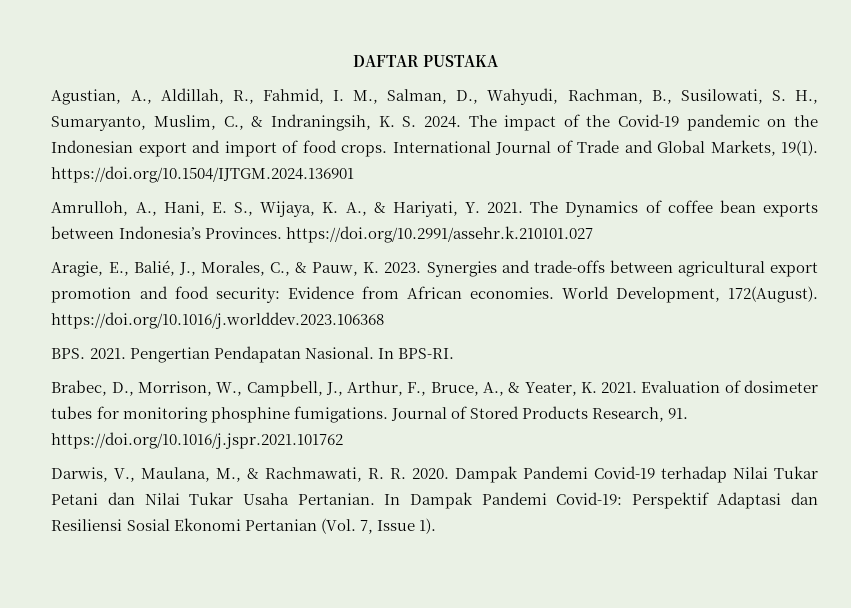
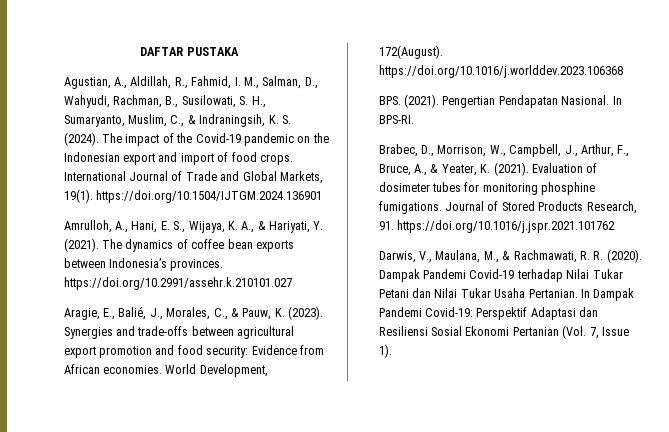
[423,116,461,128] 2024. -> [63,132,99,146] (2024).
[487,201,639,217] 2021. The Dynamics -> [63,238,174,252] (2021). The dynamics
[204,227,282,239] Provinces. -> [170,259,224,271] provinces.
[384,262,422,273] 2023. -> [288,306,324,320] (2023).
[89,348,126,359] 2021. -> [404,94,440,108] (2021).
[601,382,638,393] 2021. -> [493,162,529,176] (2021).
[412,468,450,479] 2020. -> [606,249,642,263] (2020).

